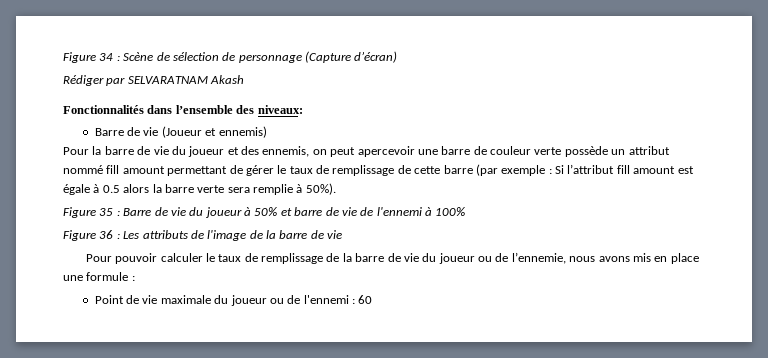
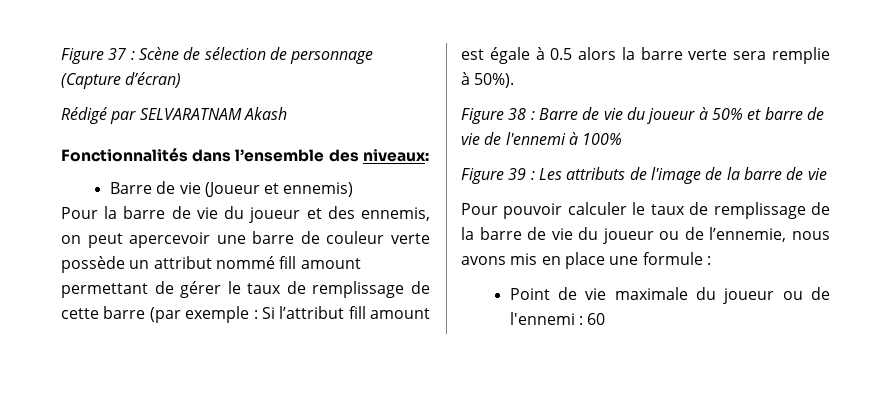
[63,52,114,63] Figure 34 -> [61,48,127,64] Figure 37
[63,75,104,86] Rédiger -> [61,107,107,124] Rédigé
[99,208,114,216] 35 -> [508,108,527,120] 38
[99,230,114,239] 36 -> [508,168,527,180] 39

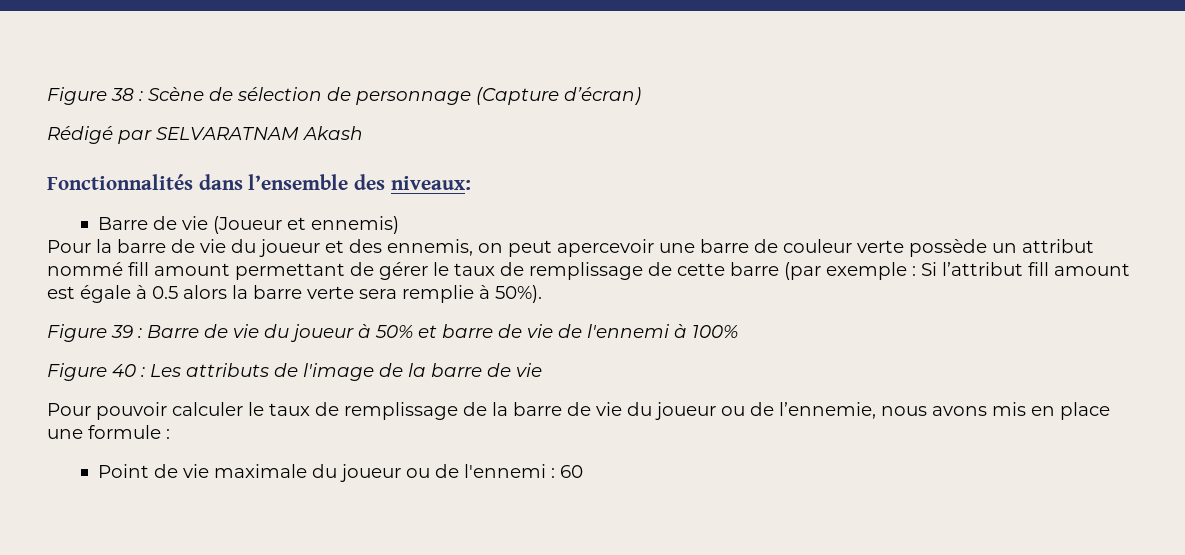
[61,48,127,64] Figure 37 -> [47,87,134,105] Figure 38
[508,108,527,120] 38 -> [111,325,133,338] 39
[508,168,527,180] 39 -> [112,364,136,377] 40

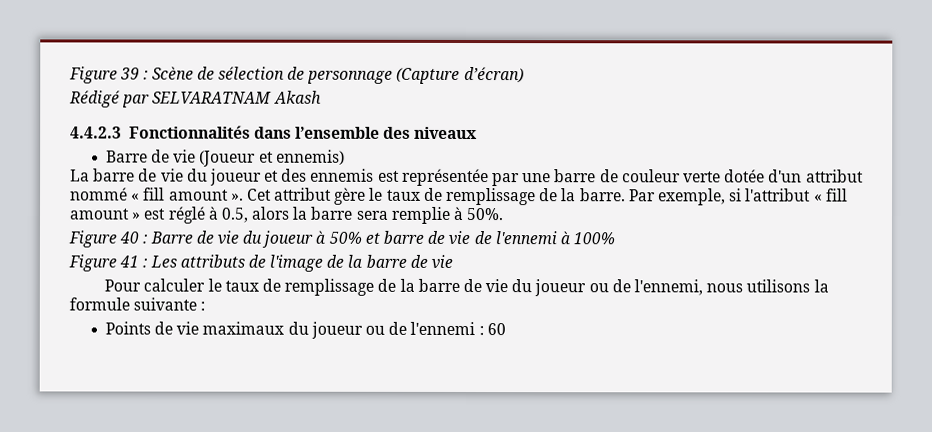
[47,87,134,105] Figure 38 -> [69,66,141,84] Figure 39
(363, 133) none -> [70,126,122,139] 4.4.2.3
[390,176,471,190] niveaux: -> [414,126,478,140] niveaux
[47,239,112,253] Pour la -> [70,169,90,182] La
[387,239,654,257] ennemis, on peut apercevoir -> [310,168,521,187] ennemis est représentée par
[909,239,1017,257] possède un -> [724,169,803,183] dotée d'un
[128,262,1130,280] [47,285,178,303] fill amount permettant de gérer le taux de remplissage de cette barre (par exemple : Si l’attribut fill amount est égale à 0.5 -> [131,187,848,206] [69,206,249,224] « fill amount ». Cet attribut gère le taux de remplissage de la barre. Par exemple, si l'attribut « fill amount » est réglé à 0.5,
[307,286,354,299] verte -> (354, 213) none
[495,285,542,303] [47,324,133,342] 50%). // Figure 39 -> [466,208,505,221] [68,230,140,248] 50%. // Figure 40
[112,364,136,377] 40 -> [119,255,140,268] 41
[96,402,167,420] pouvoir -> (142, 285) none
[779,402,1110,420] [47,425,161,439] l’ennemie, nous avons mis en place une formule -> [634,279,829,296] [69,297,198,311] l'ennemi, nous utilisons la formule suivante
[97,464,307,478] Point de vie maximale -> [104,321,285,335] Points de vie maximaux

